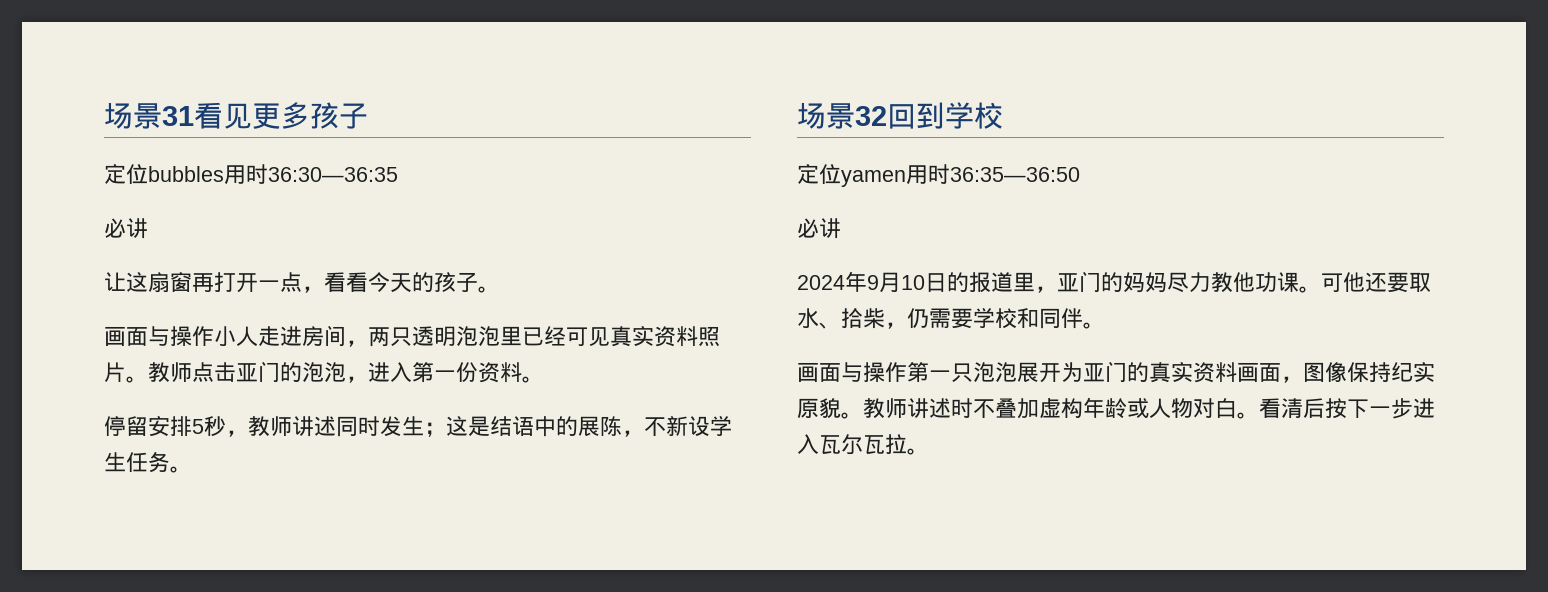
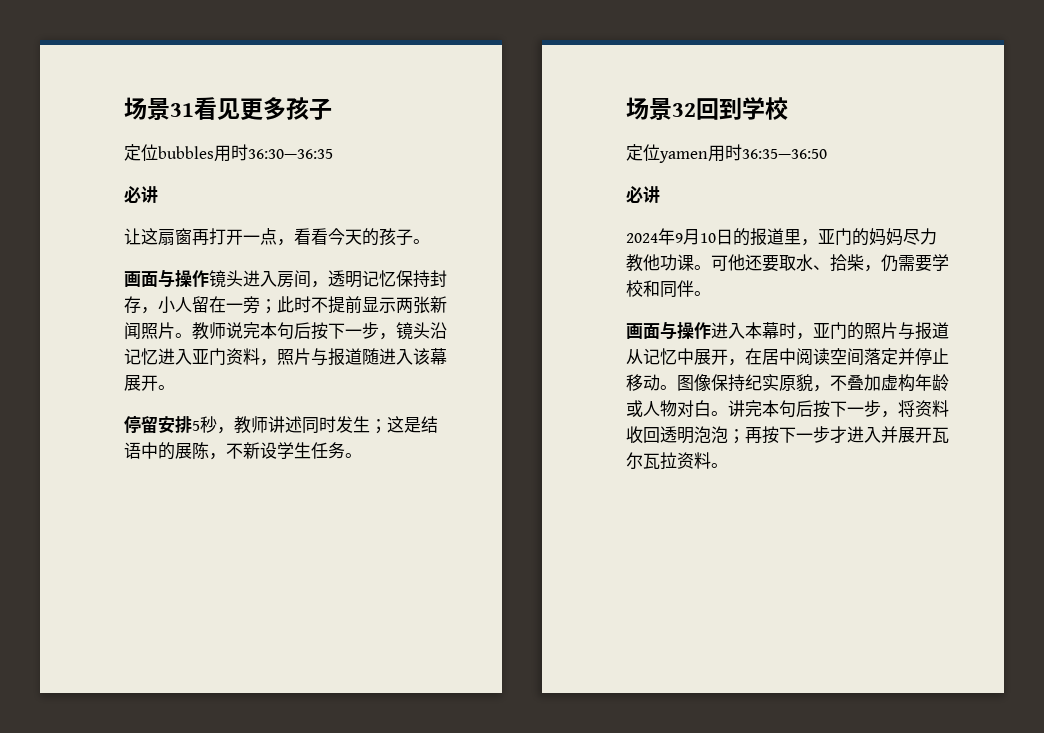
[214,325,720,347] [104,361,522,383] 小人走进房间，两只透明泡泡里已经可见真实资料照片。教师点击亚门的泡泡，进入第一份资料 -> [209,270,447,288] [124,296,447,314] [124,322,447,340] [124,348,447,366] [124,375,158,391] 镜头进入房间，透明记忆保持封存，小人留在一旁；此时不提前显示两张新闻照片。教师说完本句后按下一步，镜头沿记忆进入亚门资料，照片与报道随进入该幕展开
[907,361,1303,383] 第一只泡泡展开为亚门的真实资料画面， -> [711,322,949,340] [626,348,949,366] [626,374,677,391] 进入本幕时，亚门的照片与报道从记忆中展开，在居中阅读空间落定并停止移动。
[841,398,973,419] 。教师讲述时 -> [813,385,830,392] ，
[1259,398,1435,419] [797,434,819,454] 看清后按下一步进入 -> [728,400,949,418] [626,426,932,444] 讲完本句后按下一步，将资料收回透明泡泡；再按下一步才进入并展开
(907, 444) none -> [677,452,711,469] 资料

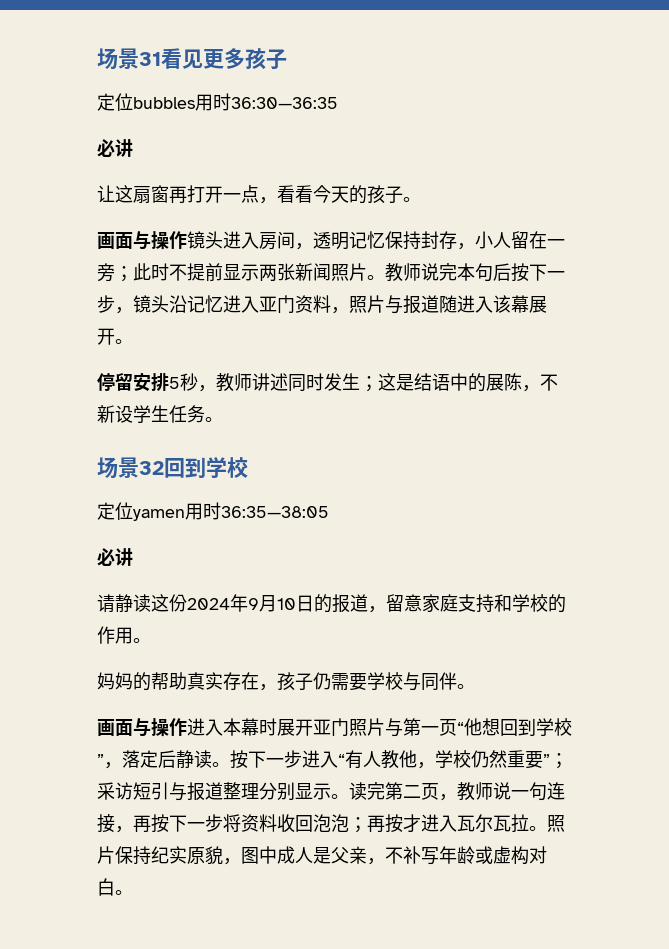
[742,149,827,159] [626,186,660,203] 36:35—36:50 // 必讲 // -> [221,506,329,518] [97,548,133,566] [97,594,187,613] 36:35—38:05 // 必讲 // 请静读这份
[784,228,937,246] [626,254,881,272] 里，亚门的妈妈尽力教他功课。可他还要取水、拾柴， -> [368,594,566,613] [97,626,151,644] [97,672,313,691] ，留意家庭支持和学校的作用。 // 妈妈的帮助真实存在，孩子
[643,280,660,297] 和 -> [403,672,421,691] 与
[796,322,949,340] [626,348,949,366] [626,374,949,392] [626,400,949,418] [626,426,949,444] [626,452,711,470] ，亚门的照片与报道从记忆中展开，在居中阅读空间落定并停止移动。图像保持纪实原貌，不叠加虚构年龄或人物对白。讲完本句后按下一步，将资料收回透明泡泡；再按下一步才进入并展开瓦尔瓦拉资料 -> [277,718,572,737] [97,750,568,769] [97,782,565,801] [97,814,565,833] [97,846,547,865] [97,878,115,896] 展开亚门照片与第一页“他想回到学校”，落定后静读。按下一步进入“有人教他，学校仍然重要”；采访短引与报道整理分别显示。读完第二页，教师说一句连接，再按下一步将资料收回泡泡；再按才进入瓦尔瓦拉。照片保持纪实原貌，图中成人是父亲，不补写年龄或虚构对白

